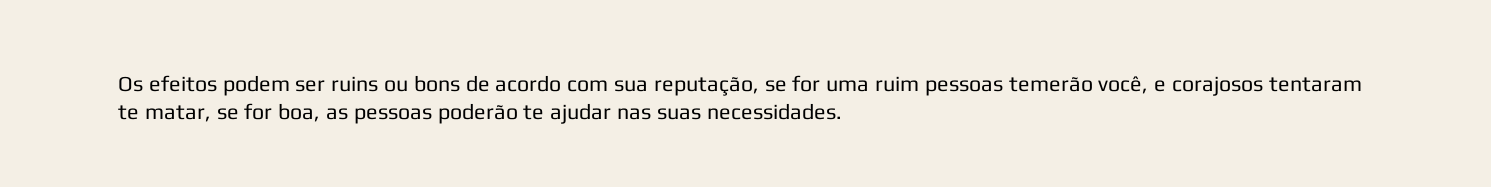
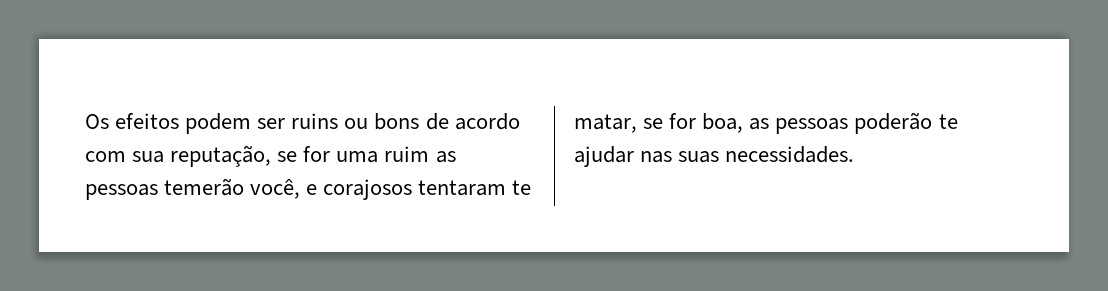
(920, 84) none -> [435,151,456,163] as

